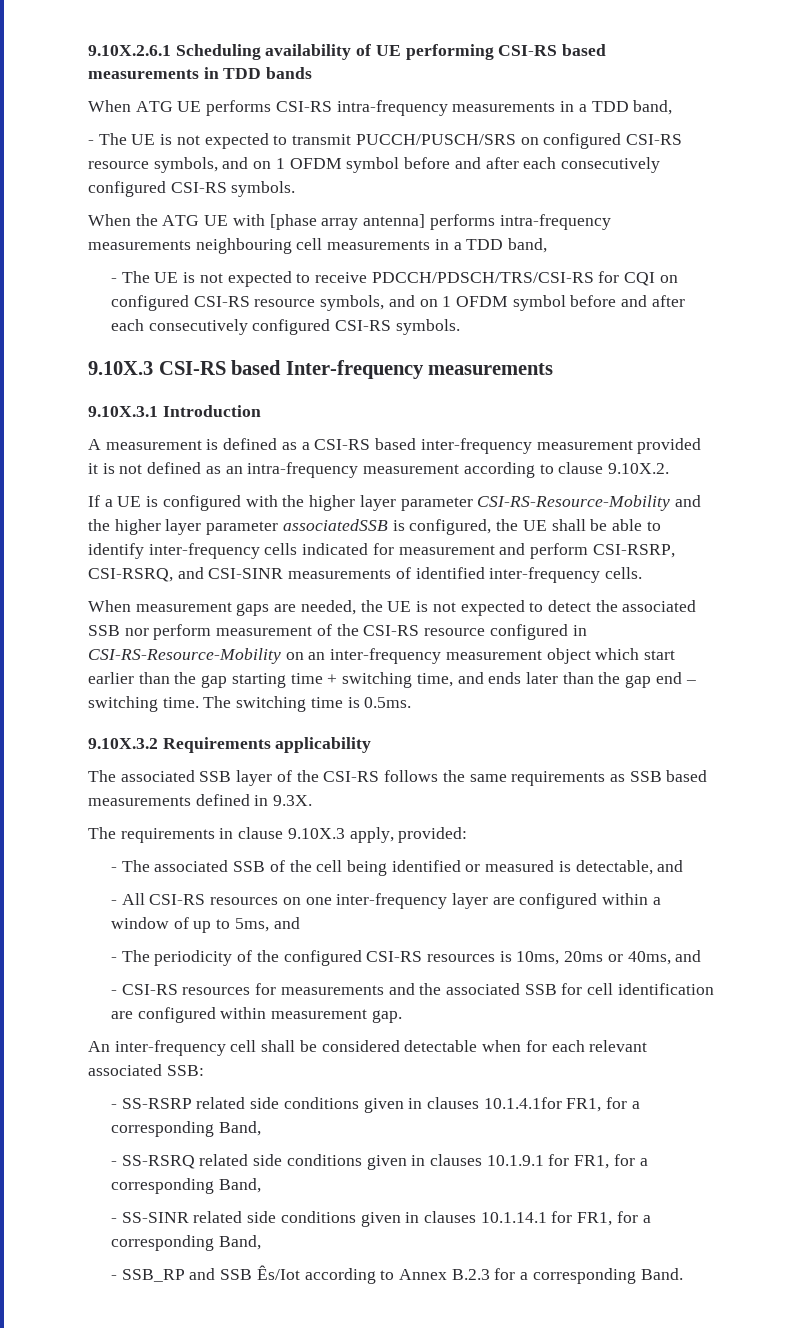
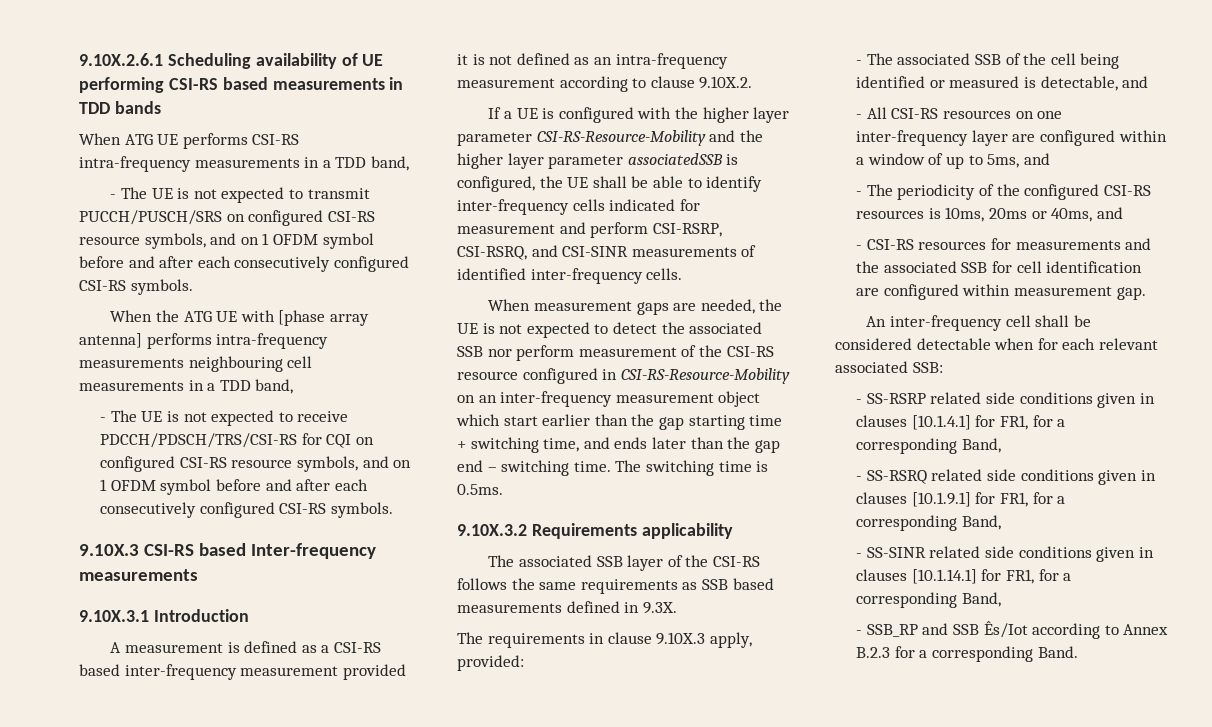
[483,1097,562,1109] 10.1.4.1for -> [911,415,996,430] [10.1.4.1] for
[486,1155,544,1166] 10.1.9.1 -> [911,492,971,507] [10.1.9.1]
[480,1212,547,1223] 10.1.14.1 -> [911,569,977,584] [10.1.14.1]

